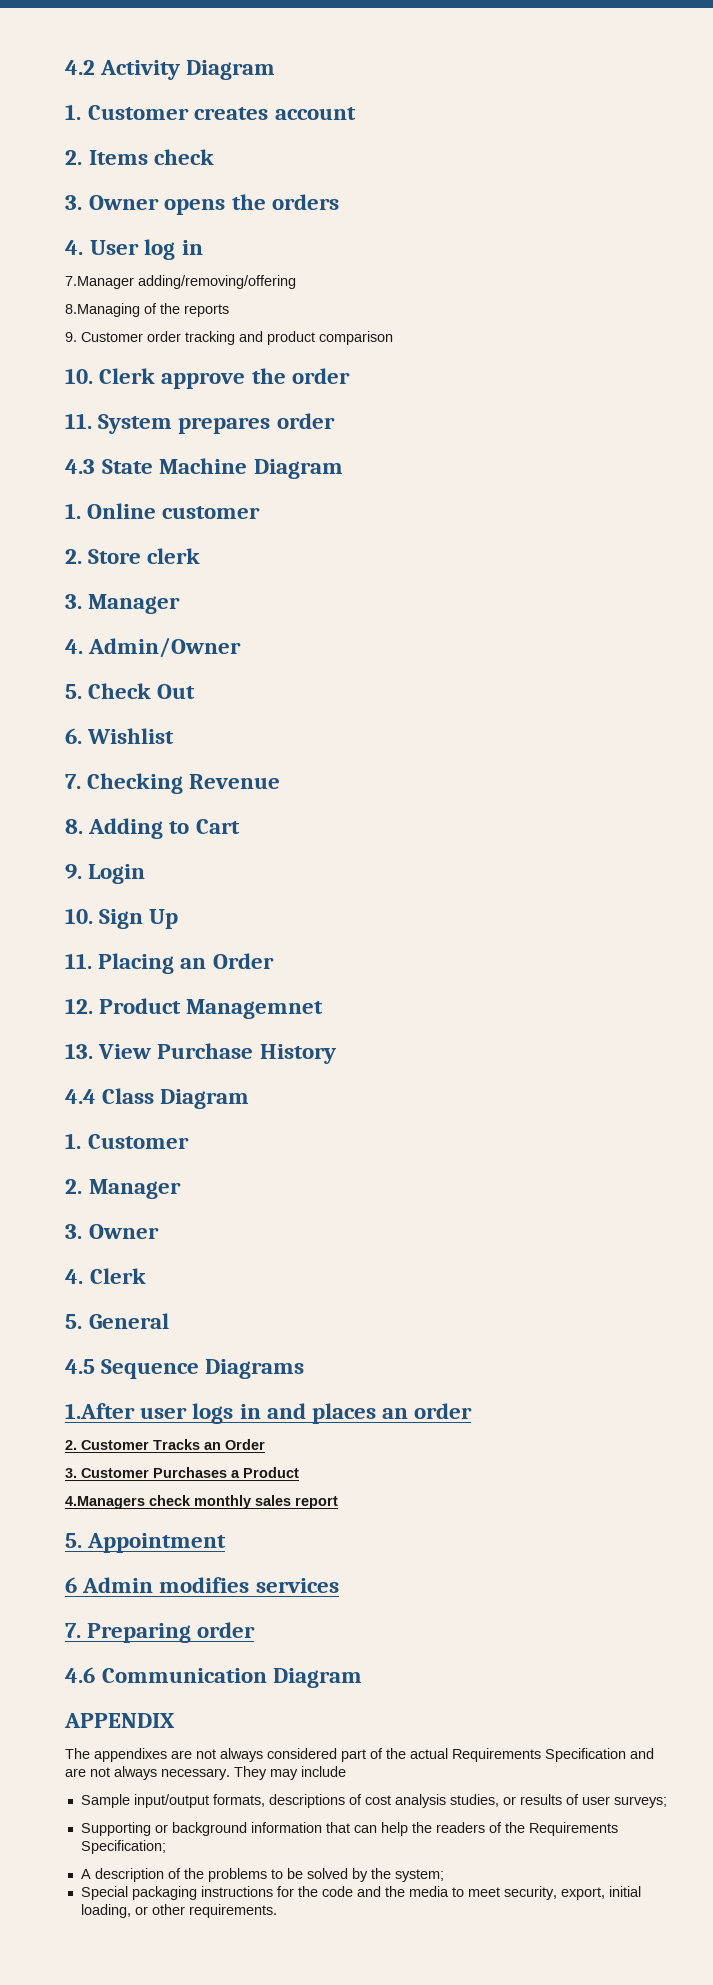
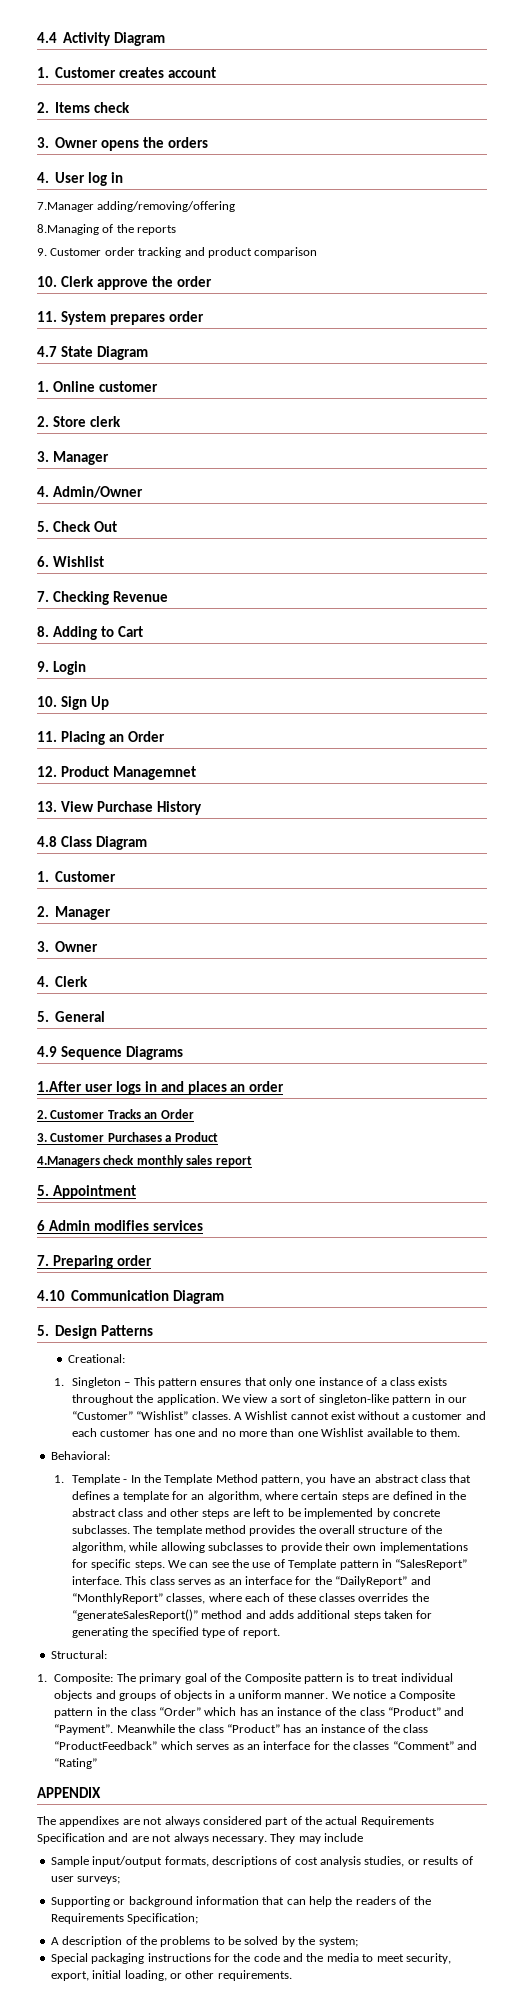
[65,60,95,75] 4.2 -> [37,32,57,43] 4.4
[65,458,248,474] 4.3 State Machine -> [37,346,93,357] 4.7 State
[65,1089,96,1104] 4.4 -> [37,836,57,847] 4.8
[65,1359,95,1374] 4.5 -> [37,1046,57,1057] 4.9
[65,1667,95,1683] 4.6 -> [37,1290,65,1301] 4.10
(363, 1678) none -> [37,1325,154,1339] [68,1354,126,1363] [54,1377,448,1388] [71,1394,467,1405] [71,1411,486,1420] [71,1428,461,1437] [50,1451,110,1460] [54,1474,472,1485] [71,1491,467,1502] [71,1508,440,1519] [71,1525,443,1536] [71,1542,468,1553] [71,1559,468,1570] [71,1576,431,1587] [71,1593,429,1604] [71,1609,433,1621] [71,1627,280,1638] [50,1650,107,1659] [37,1673,453,1684] [54,1690,455,1701] [54,1707,465,1718] [54,1724,429,1735] [54,1741,478,1750] [54,1758,98,1769] // 5. Design Patterns // Creational: // 1. Singleton – This pattern ensures that only one instance of a class exists throughout the application. We view a sort of singleton-like pattern in our “Customer” “Wishlist” classes. A Wishlist cannot exist without a customer and each customer has one and no more than one Wishlist available to them. // Behavioral: // 1. Template - In the Template Method pattern, you have an abstract class that defines a template for an algorithm, where certain steps are defined in the abstract class and other steps are left to be implemented by concrete subclasses. The template method provides the overall structure of the algorithm, while allowing subclasses to provide their own implementations for specific steps. We can see the use of Template pattern in “SalesReport” interface. This class serves as an interface for the “DailyReport” and “MonthlyReport” classes, where each of these classes overrides the “generateSalesReport()” method and adds additional steps taken for generating the specified type of report. // Structural: // 1. Composite: The primary goal of the Composite pattern is to treat individual objects and groups of objects in a uniform manner. We notice a Composite pattern in the class “Order” which has an instance of the class “Product” and “Payment”. Meanwhile the class “Product” has an instance of the class “ProductFeedback” which serves as an interface for the classes “Comment” and “Rating”

